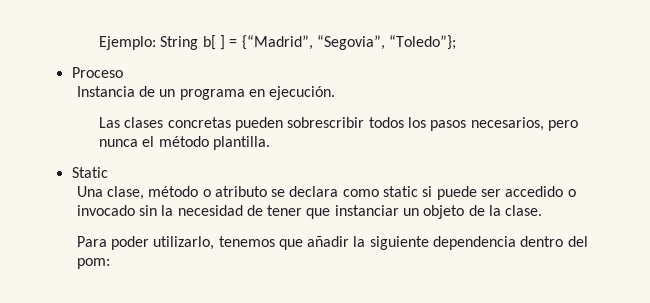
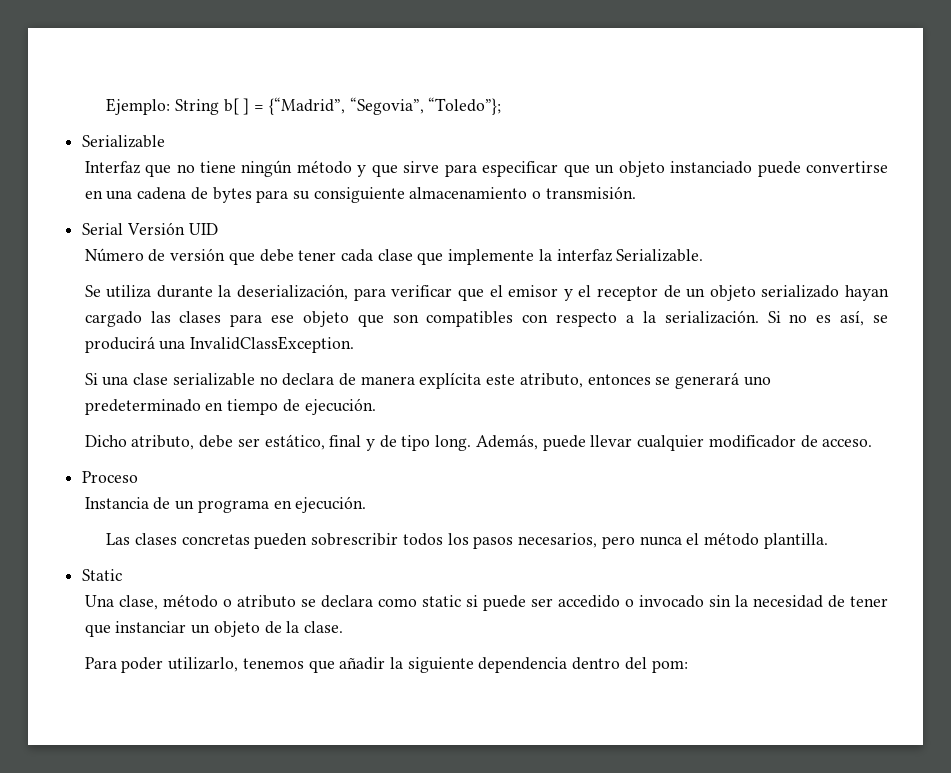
(457, 42) none -> [82,135,166,148] [84,160,888,177] [84,186,636,203] [82,222,218,235] [84,248,704,265] [84,284,889,301] [84,310,889,327] [84,336,355,353] [84,372,771,389] [84,398,376,415] [84,434,873,451] // Serializable // Interfaz que no tiene ningún método y que sirve para especificar que un objeto instanciado puede convertirse en una cadena de bytes para su consiguiente almacenamiento o transmisión. // Serial Versión UID // Número de versión que debe tener cada clase que implemente la interfaz Serializable. // Se utiliza durante la deserialización, para verificar que el emisor y el receptor de un objeto serializado hayan cargado las clases para ese objeto que son compatibles con respecto a la serialización. Si no es así, se producirá una InvalidClassException. // Si una clase serializable no declara de manera explícita este atributo, entonces se generará uno predeterminado en tiempo de ejecución. // Dicho atributo, debe ser estático, final y de tipo long. Además, puede llevar cualquier modificador de acceso.

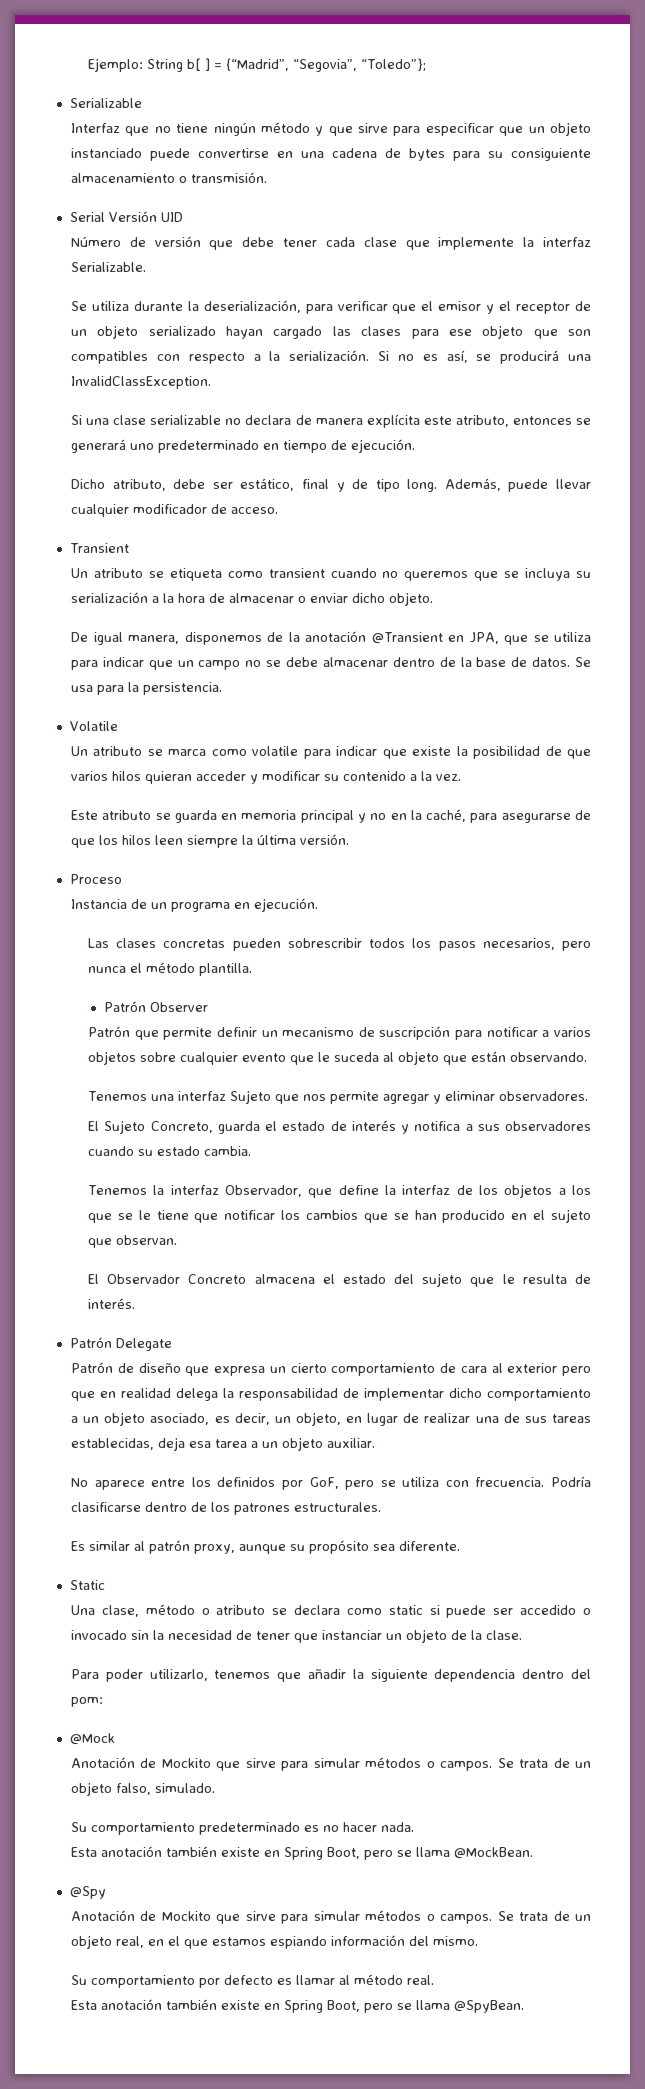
(873, 443) none -> [69,543,129,553] [71,568,591,581] [71,592,434,606] [71,631,591,645] [71,657,591,670] [71,682,223,695] [69,721,118,731] [71,746,591,759] [71,771,462,784] [71,809,592,823] [71,834,350,848] // Transient // Un atributo se etiqueta como transient cuando no queremos que se incluya su serialización a la hora de almacenar o enviar dicho objeto. // De igual manera, disponemos de la anotación @Transient en JPA, que se utiliza para indicar que un campo no se debe almacenar dentro de la base de datos. Se usa para la persistencia. // Volatile // Un atributo se marca como volatile para indicar que existe la posibilidad de que varios hilos quieran acceder y modificar su contenido a la vez. // Este atributo se guarda en memoria principal y no en la caché, para asegurarse de que los hilos leen siempre la última versión.
(828, 541) none -> [103,1001,208,1012] [88,1026,591,1040] [88,1051,588,1065] [88,1090,589,1104] [88,1120,591,1134] [88,1146,252,1156] [88,1184,592,1198] [88,1209,591,1223] [88,1235,178,1248] [88,1273,591,1287] [88,1298,136,1309] [69,1337,172,1351] [71,1362,591,1376] [71,1388,591,1401] [71,1412,591,1426] [71,1437,376,1451] [71,1476,592,1490] [71,1502,382,1515] [71,1540,461,1554] // Patrón Observer // Patrón que permite definir un mecanismo de suscripción para notificar a varios objetos sobre cualquier evento que le suceda al objeto que están observando. // Tenemos una interfaz Sujeto que nos permite agregar y eliminar observadores. // El Sujeto Concreto, guarda el estado de interés y notifica a sus observadores cuando su estado cambia. // Tenemos la interfaz Observador, que define la interfaz de los objetos a los que se le tiene que notificar los cambios que se han producido en el sujeto que observan. // El Observador Concreto almacena el estado del sujeto que le resulta de interés. // Patrón Delegate // Patrón de diseño que expresa un cierto comportamiento de cara al exterior pero que en realidad delega la responsabilidad de implementar dicho comportamiento a un objeto asociado, es decir, un objeto, en lugar de realizar una de sus tareas establecidas, deja esa tarea a un objeto auxiliar. // No aparece entre los definidos por GoF, pero se utiliza con frecuencia. Podría clasificarse dentro de los patrones estructurales. // Es similar al patrón proxy, aunque su propósito sea diferente.
(688, 666) none -> [69,1733,115,1745] [71,1757,591,1771] [71,1782,216,1796] [71,1822,415,1835] [71,1846,534,1860] [69,1886,106,1899] [71,1910,591,1924] [71,1935,479,1949] [71,1974,435,1988] [71,1999,525,2013] // @Mock // Anotación de Mockito que sirve para simular métodos o campos. Se trata de un objeto falso, simulado. // Su comportamiento predeterminado es no hacer nada. // Esta anotación también existe en Spring Boot, pero se llama @MockBean. // @Spy // Anotación de Mockito que sirve para simular métodos o campos. Se trata de un objeto real, en el que estamos espiando información del mismo. // Su comportamiento por defecto es llamar al método real. // Esta anotación también existe en Spring Boot, pero se llama @SpyBean.

